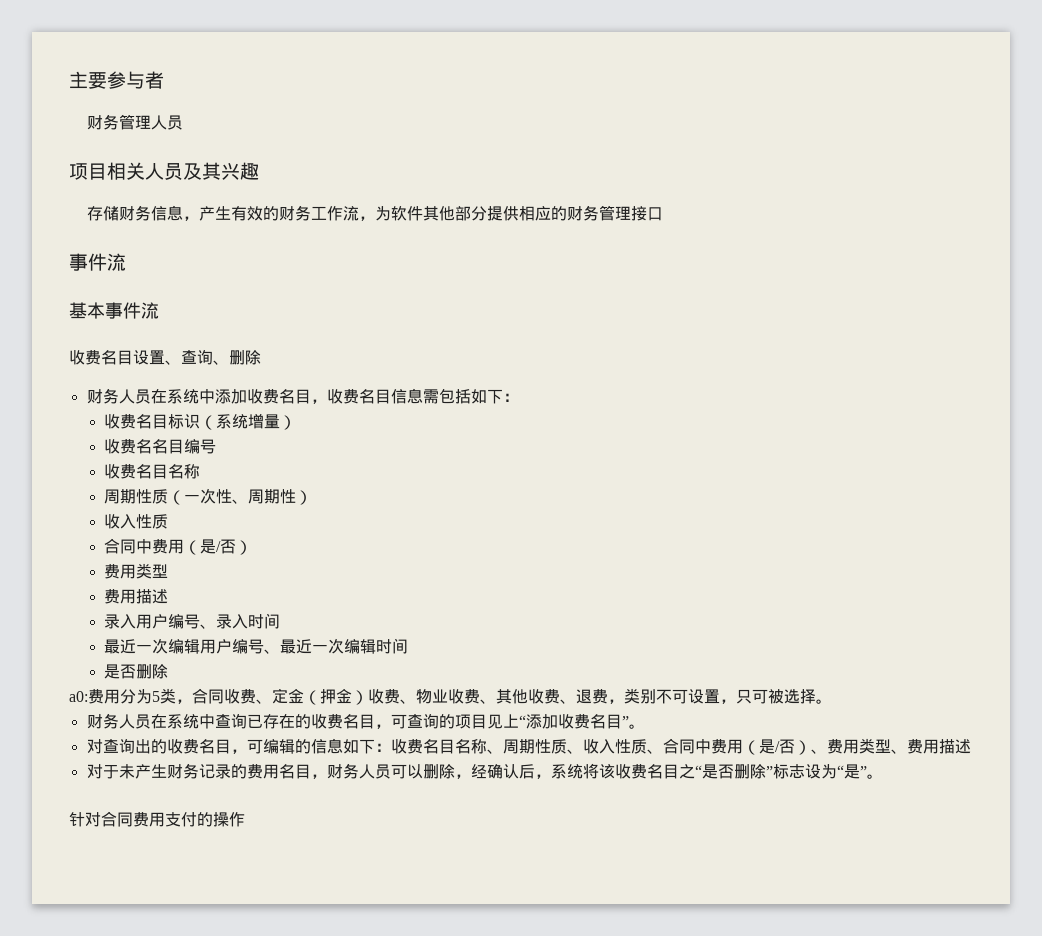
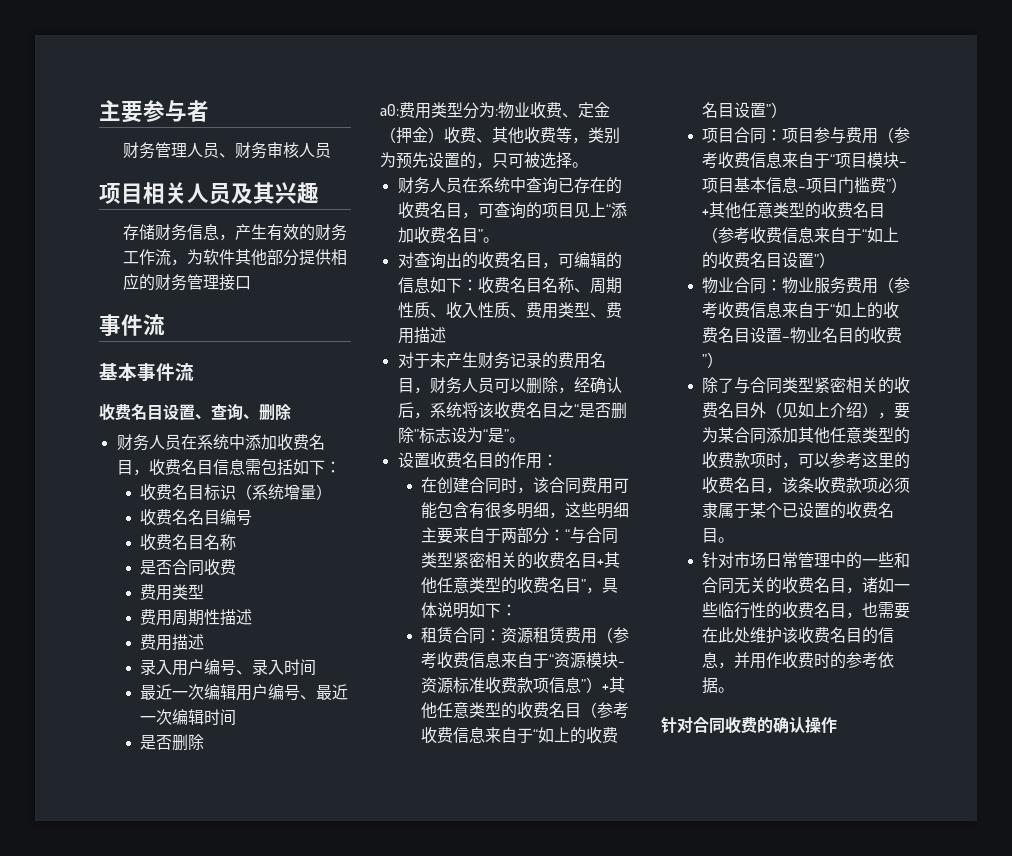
(183, 122) none -> [218,142,331,159] 、财务审核人员
[104,488,313,505] [104,514,169,529] [104,538,253,555] [104,563,169,579] 周期性质（一次性、周期性） // 收入性质 // 合同中费用（是/否） // 费用类型 -> [140,559,237,576] [140,584,205,601] [140,609,253,626] 是否合同收费 // 费用类型 // 费用周期性描述
[120,688,224,704] 分为5类，合同 -> [431,102,530,119] 类型分为:物业
[416,688,720,704] 物业收费、其他收费、退费，类别不可设置 -> [492,127,620,144] [380,152,476,169] 其他收费等，类别为预先设置的
[662,738,827,755] 合同中费用（是/否）、 -> (526, 315) none
(883, 776) none -> [397,452,558,469] [421,477,630,494] [421,502,630,519] [421,527,619,544] [421,552,621,569] [421,577,619,594] [421,602,518,619] [421,627,630,644] [421,652,626,669] [421,677,626,694] [421,702,630,719] [421,727,619,744] [702,102,788,118] [702,127,911,144] [702,152,908,169] [702,177,908,193] [702,202,886,219] [702,227,900,244] [702,252,836,269] [702,277,911,294] [702,302,900,319] [702,327,903,344] [702,352,724,368] [702,377,911,394] [702,402,911,419] [702,427,911,444] [702,452,911,469] [702,477,911,494] [702,502,895,519] [702,528,735,543] [702,552,911,569] [702,577,911,594] [702,602,911,619] [702,627,895,644] [702,652,895,669] [702,677,735,694] // 设置收费名目的作用： // 在创建合同时，该合同费用可能包含有很多明细，这些明细主要来自于两部分：“与合同类型紧密相关的收费名目+其他任意类型的收费名目”，具体说明如下： // 租赁合同：资源租赁费用（参考收费信息来自于“资源模块-资源标准收费款项信息”）+其他任意类型的收费名目（参考收费信息来自于“如上的收费名目设置”） // 项目合同：项目参与费用（参考收费信息来自于“项目模块–项目基本信息–项目门槛费”）+其他任意类型的收费名目（参考收费信息来自于“如上的收费名目设置”） // 物业合同：物业服务费用（参考收费信息来自于“如上的收费名目设置–物业名目的收费”） // 除了与合同类型紧密相关的收费名目外（见如上介绍），要为某合同添加其他任意类型的收费款项时，可以参考这里的收费名目，该条收费款项必须隶属于某个已设置的收费名目。 // 针对市场日常管理中的一些和合同无关的收费名目，诸如一些临行性的收费名目，也需要在此处维护该收费名目的信息，并用作收费时的参考依据。
[133,812,213,827] 费用支付的 -> [725,717,805,734] 收费的确认

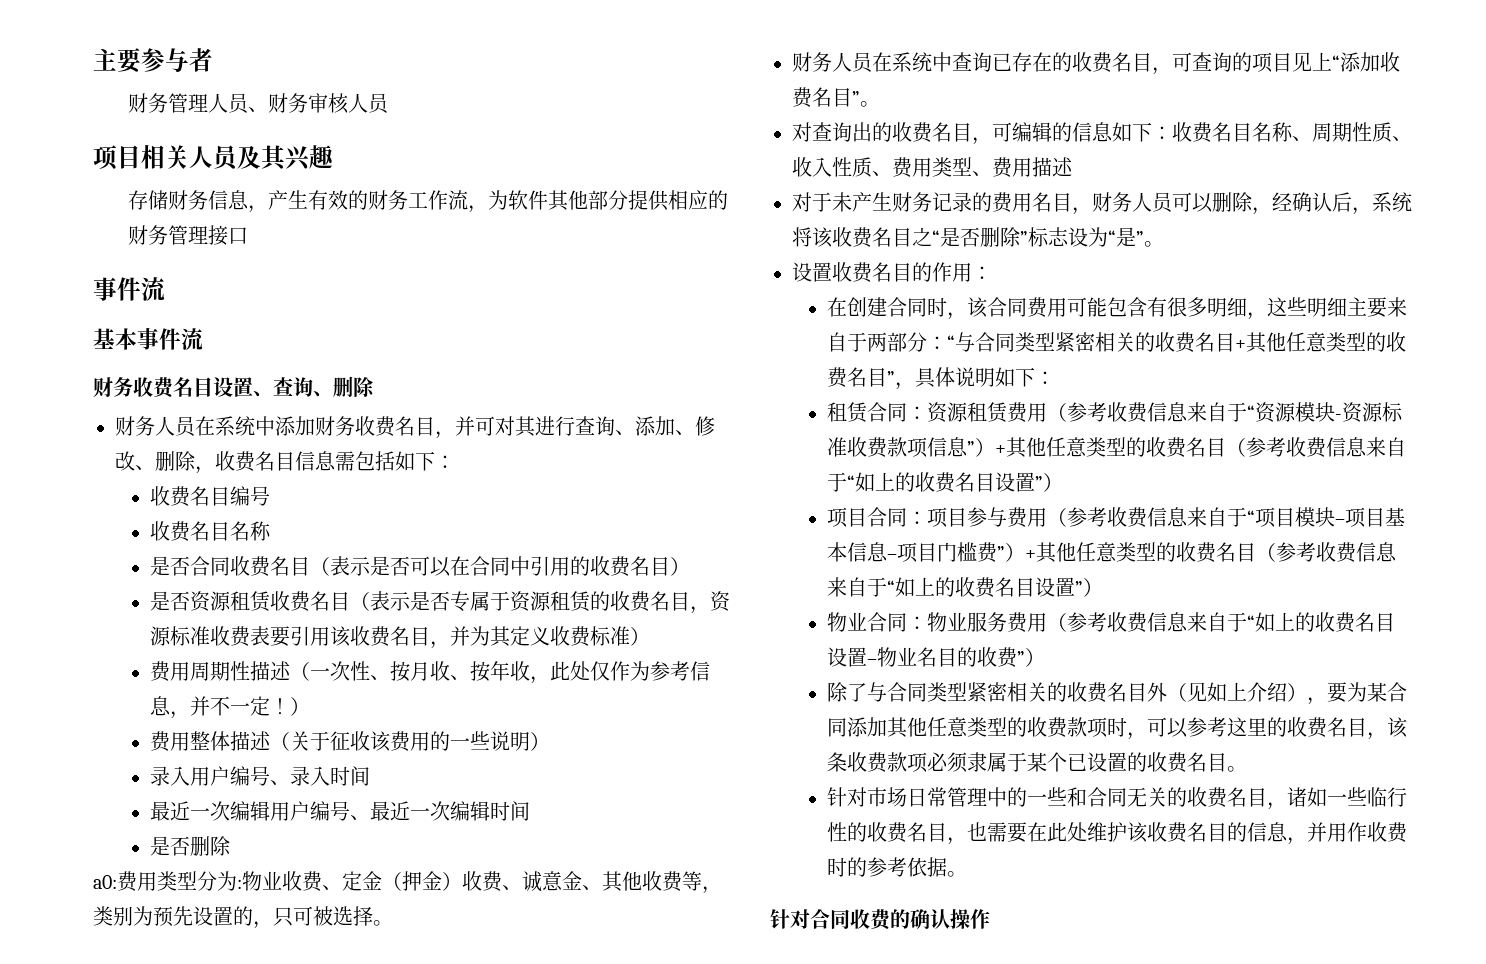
(194, 372) none -> [93,377,133,398] 财务
[276,434,325,451] [116,460,149,476] 收费名目， -> [315,416,715,439] [115,451,215,474] 财务收费名目，并可对其进行查询、添加、修改、删除，
[204,484,333,501] [140,509,221,526] 标识（系统增量） // 收费名名目 -> (230, 496) none
[140,584,205,601] [140,609,253,626] [140,634,205,651] // 费用类型 // 费用周期性描述 // 费用描述 -> [269,556,690,577] [149,591,731,614] [149,626,650,649] [149,661,710,684] [149,696,310,719] [149,731,550,752] 名目（表示是否可以在合同中引用的收费名目） // 是否资源租赁收费名目（表示是否专属于资源租赁的收费名目，资源标准收费表要引用该收费名目，并为其定义收费标准） // 费用周期性描述（一次性、按月收、按年收，此处仅作为参考信息，并不一定！） // 费用整体描述（关于征收该费用的一些说明）
(492, 140) none -> [522,871,602,892] 诚意金、

